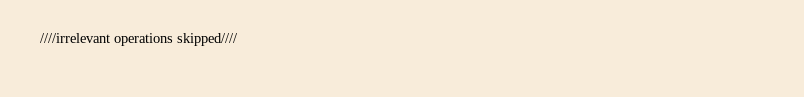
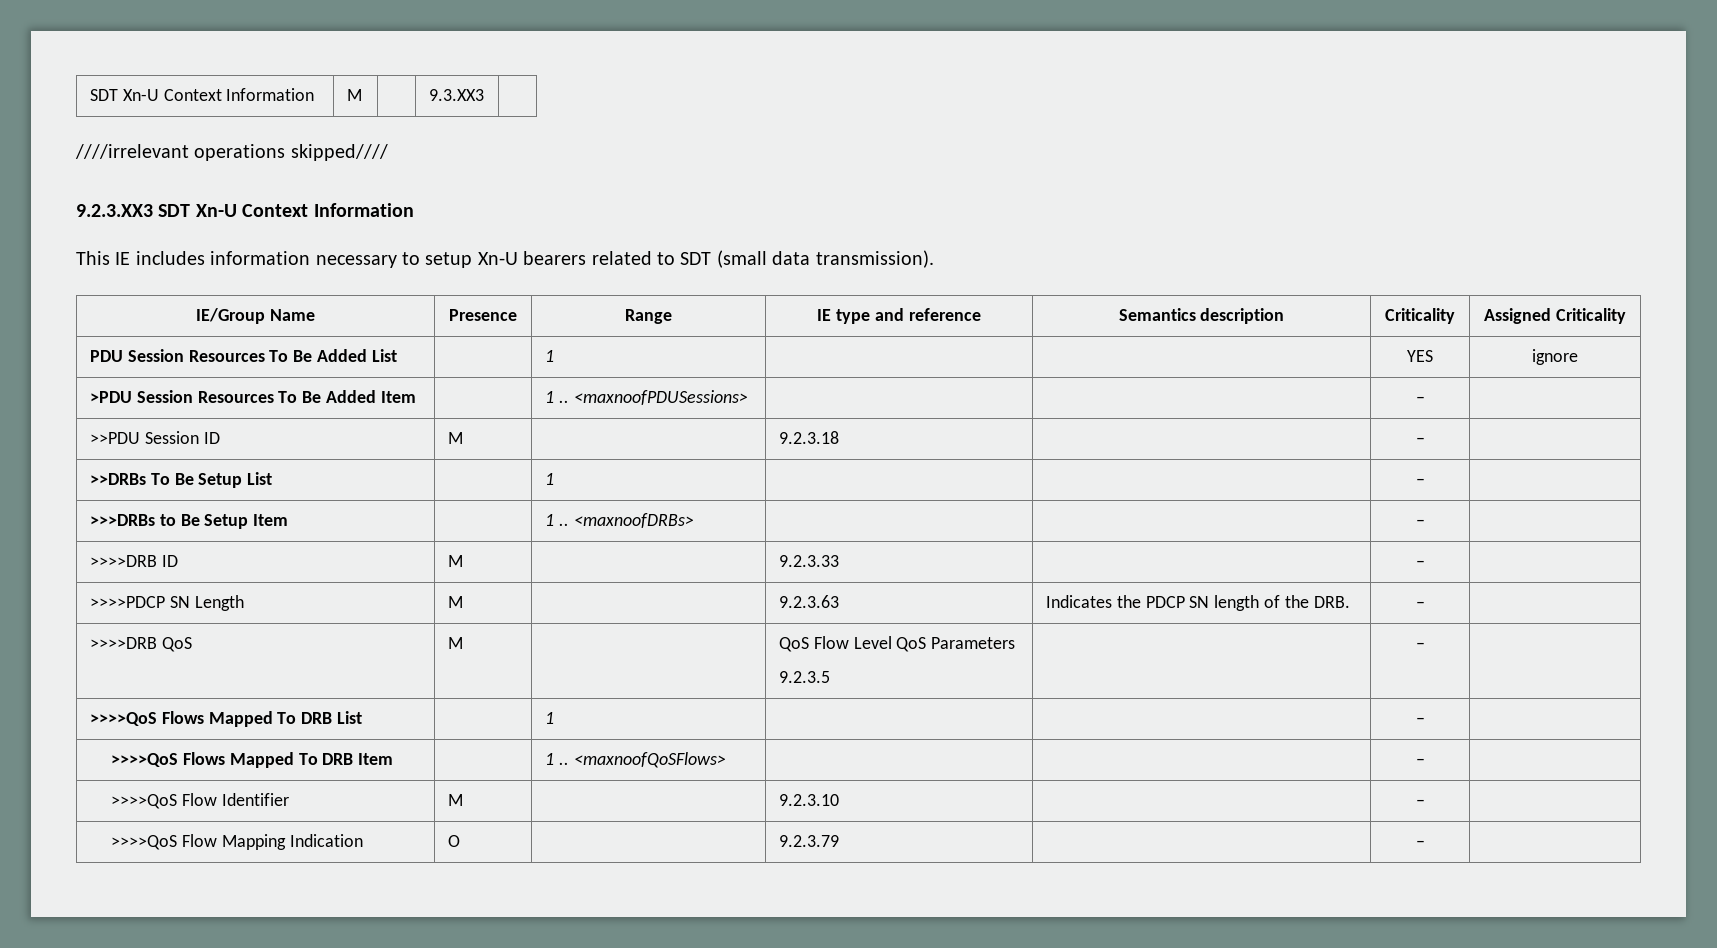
[40,33,238,46] ////irrelevant operations skipped//// -> [89,88,315,101] [346,89,362,101] [428,89,484,101] [75,144,388,161] [76,203,414,217] [76,250,934,268] [196,308,315,324] [449,309,517,321] [625,309,672,324] [817,308,981,324] [1118,308,1285,324] [1385,308,1455,324] [1484,308,1626,324] [89,349,398,362] [544,350,554,362] [1407,350,1433,362] [1532,349,1578,365] [89,390,417,403] [544,390,748,405] [1415,396,1425,403] [89,431,220,444] [447,432,463,444] [778,431,839,444] [1415,437,1425,444] [89,472,273,488] [544,473,554,485] [1415,478,1425,485] [89,514,289,529] [544,513,694,528] [1415,519,1425,526] [89,555,178,567] [447,555,463,567] [778,555,839,567] [1415,560,1425,567] [89,595,244,611] [447,596,463,608] [778,595,839,608] [1045,595,1350,611] [1415,601,1425,608] [89,637,192,652] [447,637,463,649] [778,636,1016,652] [778,671,830,683] [1415,642,1425,649] [89,711,363,727] [544,712,554,724] [1415,717,1425,724] [110,752,394,768] [544,752,726,768] [1415,758,1425,765] [110,793,289,809] [447,794,463,806] [778,794,839,806] [1415,799,1425,806] [110,834,363,850] [447,835,460,847] [778,835,839,847] [1415,840,1425,847] SDT Xn-U Context Information | M | | 9.3.XX3 | // ////irrelevant operations skipped//// // 9.2.3.XX3 SDT Xn-U Context Information // This IE includes information necessary to setup Xn-U bearers related to SDT (small data transmission). // IE/Group Name | Presence | Range | IE type and reference | Semantics description | Criticality | Assigned Criticality // PDU Session Resources To Be Added List | | 1 | | | YES | ignore // >PDU Session Resources To Be Added Item | | 1 .. <maxnoofPDUSessions> | | | – | // >>PDU Session ID | M | | 9.2.3.18 | | – | // >>DRBs To Be Setup List | | 1 | | | – | // >>>DRBs to Be Setup Item | | 1 .. <maxnoofDRBs> | | | – | // >>>>DRB ID | M | | 9.2.3.33 | | – | // >>>>PDCP SN Length | M | | 9.2.3.63 | Indicates the PDCP SN length of the DRB. | – | // >>>>DRB QoS | M | | QoS Flow Level QoS Parameters // 9.2.3.5 | | – | // >>>>QoS Flows Mapped To DRB List | | 1 | | | – | // >>>>QoS Flows Mapped To DRB Item | | 1 .. <maxnoofQoSFlows> | | | – | // >>>>QoS Flow Identifier | M | | 9.2.3.10 | | – | // >>>>QoS Flow Mapping Indication | O | | 9.2.3.79 | | – |

